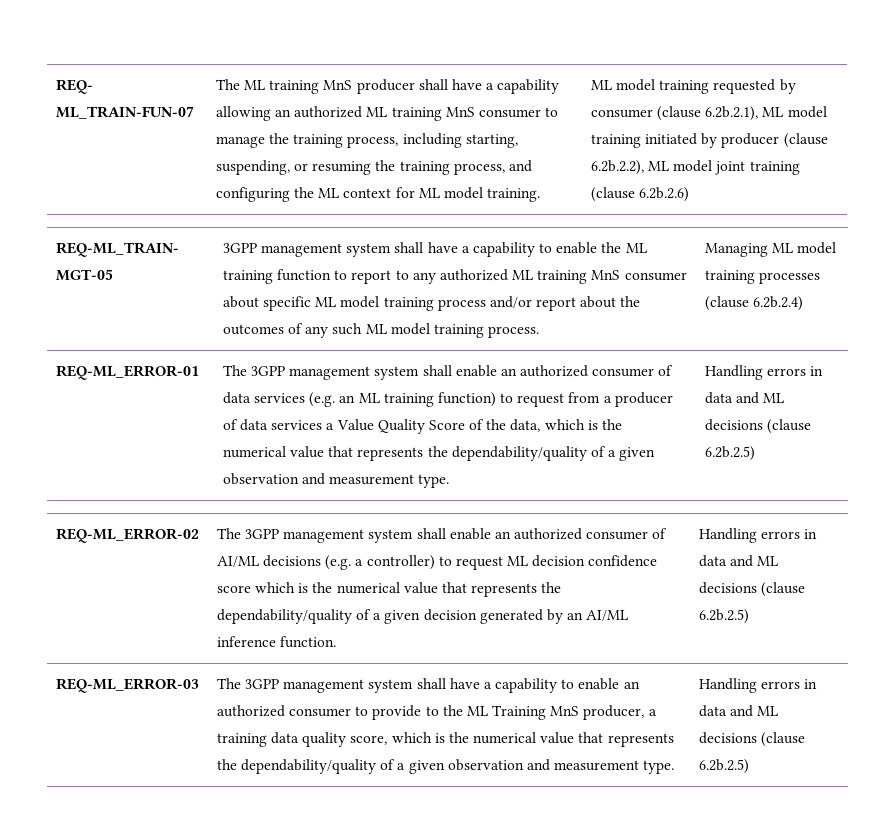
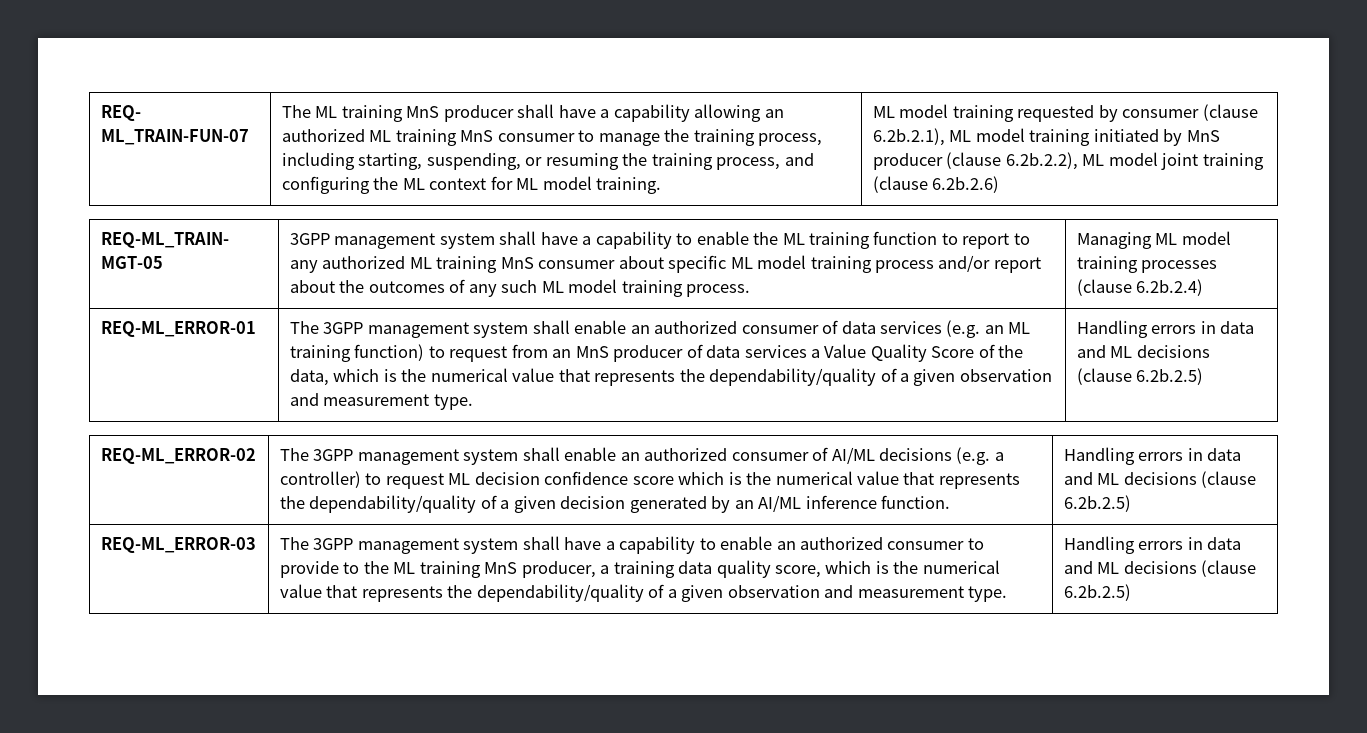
(718, 140) none -> [1186,130,1220,142] MnS
[603,396,612,403] a -> [552,346,609,358] an MnS
[492,705,547,720] Training -> [419,561,481,578] training

